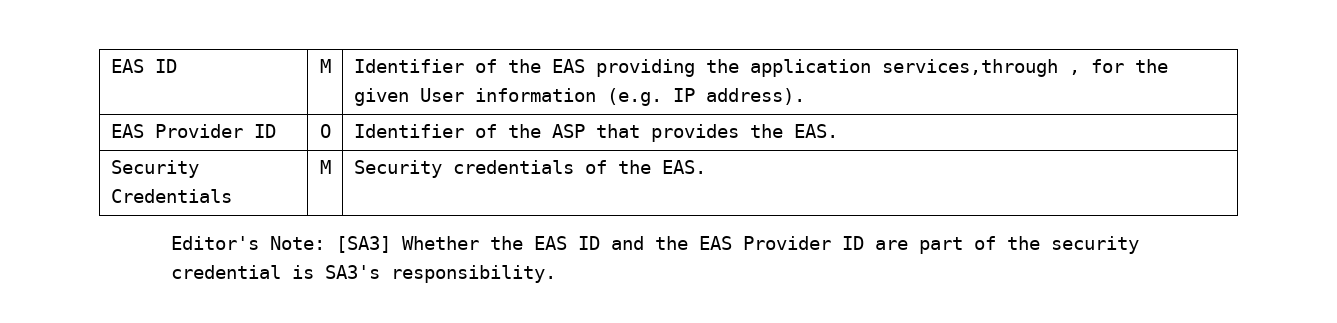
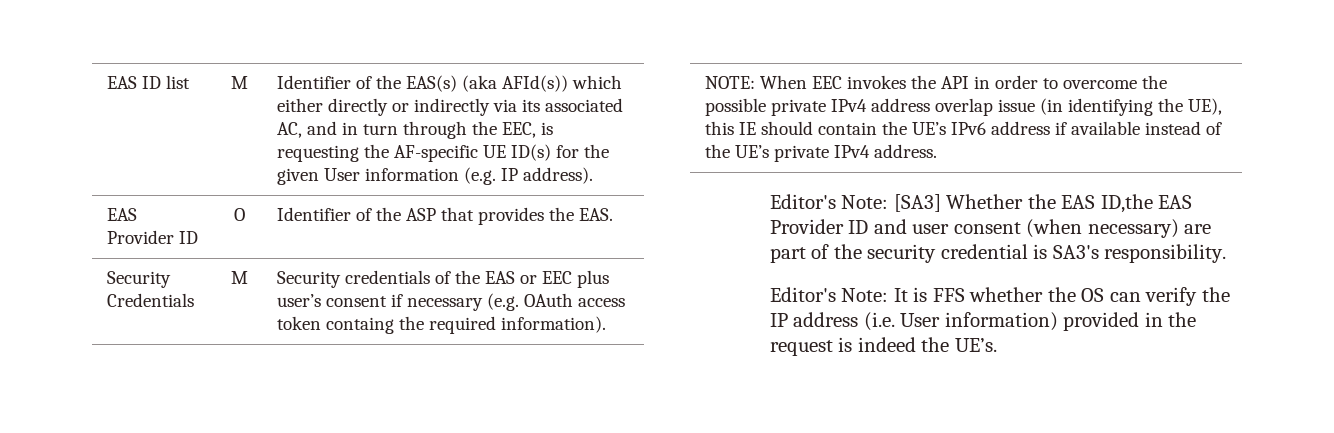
[110,59,177,73] EAS ID -> [106,75,190,89] EAS ID list
[551,59,1080,77] EAS providing the application services,through , -> [405,75,622,92] [276,98,623,116] [276,121,553,139] [276,144,551,162] EAS(s) (aka AFId(s)) which either directly or indirectly via its associated AC, and in turn through the EEC, is requesting the AF-specific UE ID(s)
[661,160,706,174] EAS. -> [484,270,609,288] [276,293,625,311] [276,316,606,334] [704,75,1167,89] [704,98,1222,116] [704,121,1222,135] [704,144,937,162] EAS or EEC plus user’s consent if necessary (e.g. OAuth access token containg the required information). // NOTE: When EEC invokes the API in order to overcome the possible private IPv4 address overlap issue (in identifying the UE), this IE should contain the UE’s IPv6 address if available instead of the UE’s private IPv4 address.
[577,236,864,250] ID and the EAS Provider ID -> [1100,194,1193,213] [769,219,1179,238] ID,the EAS Provider ID and user consent (when necessary)
(556, 274) none -> [769,287,1230,306] [769,312,1197,331] [769,337,997,356] // Editor's Note: It is FFS whether the OS can verify the IP address (i.e. User information) provided in the request is indeed the UE’s.

